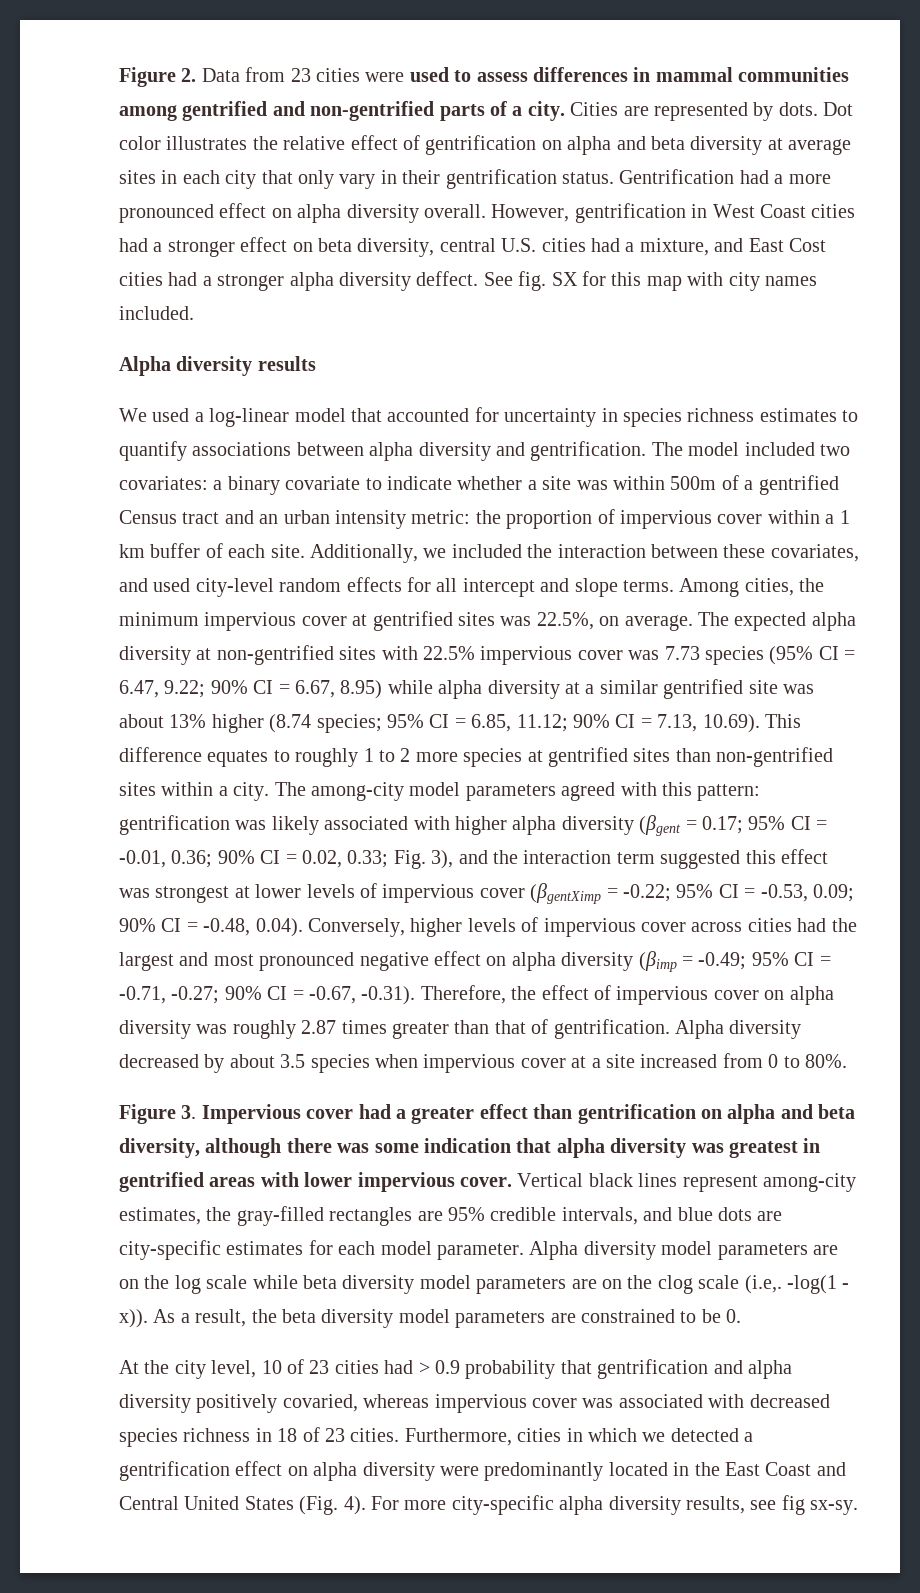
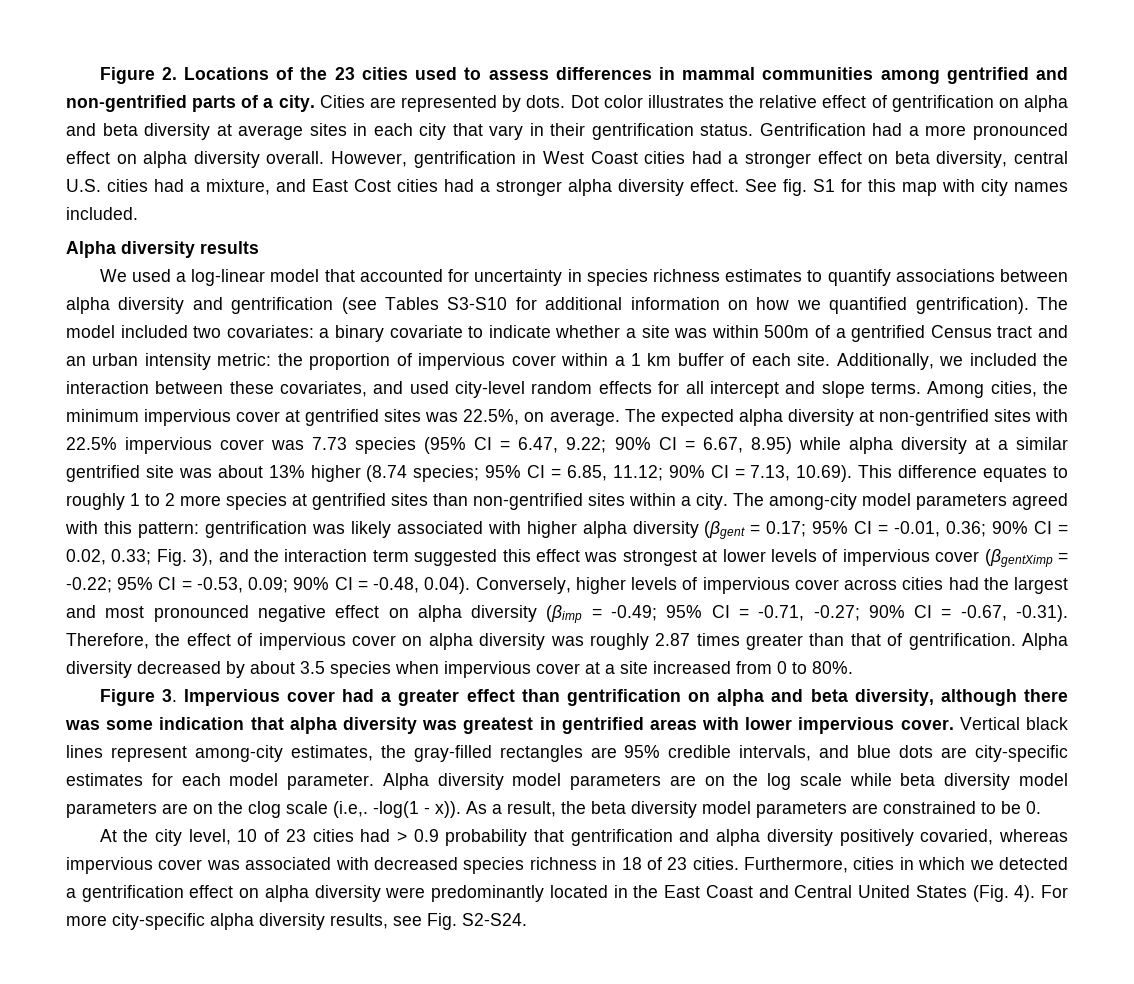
[201,67,405,82] Data from 23 cities were -> [184,67,408,80] Locations of the 23 cities
[298,170,334,189] only -> (483, 129) none
[416,271,479,286] deffect. -> [690,179,739,192] effect.
[551,272,578,286] SX -> [813,179,835,192] S1
[530,441,647,461] gentrification. -> [231,297,1029,314] gentrification (see Tables S3-S10 for additional information on how we quantified gentrification).
[781,1495,859,1515] fig sx-sy. -> [427,913,527,930] Fig. S2-S24.

